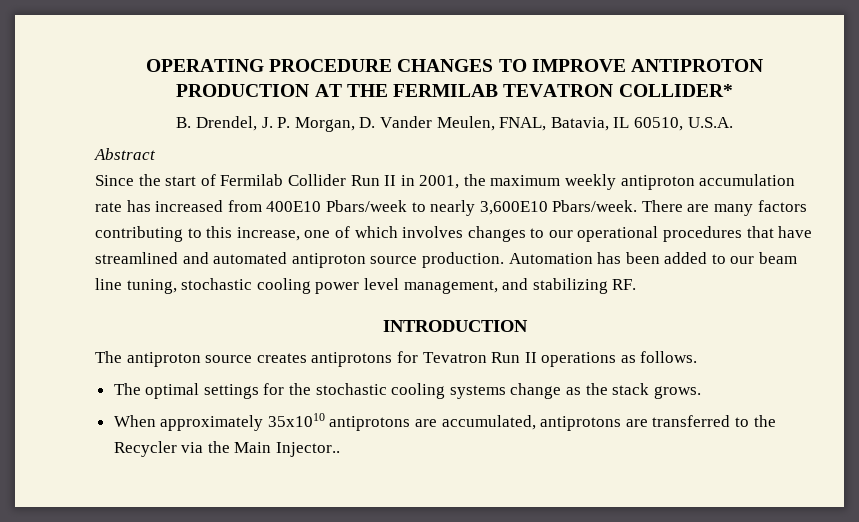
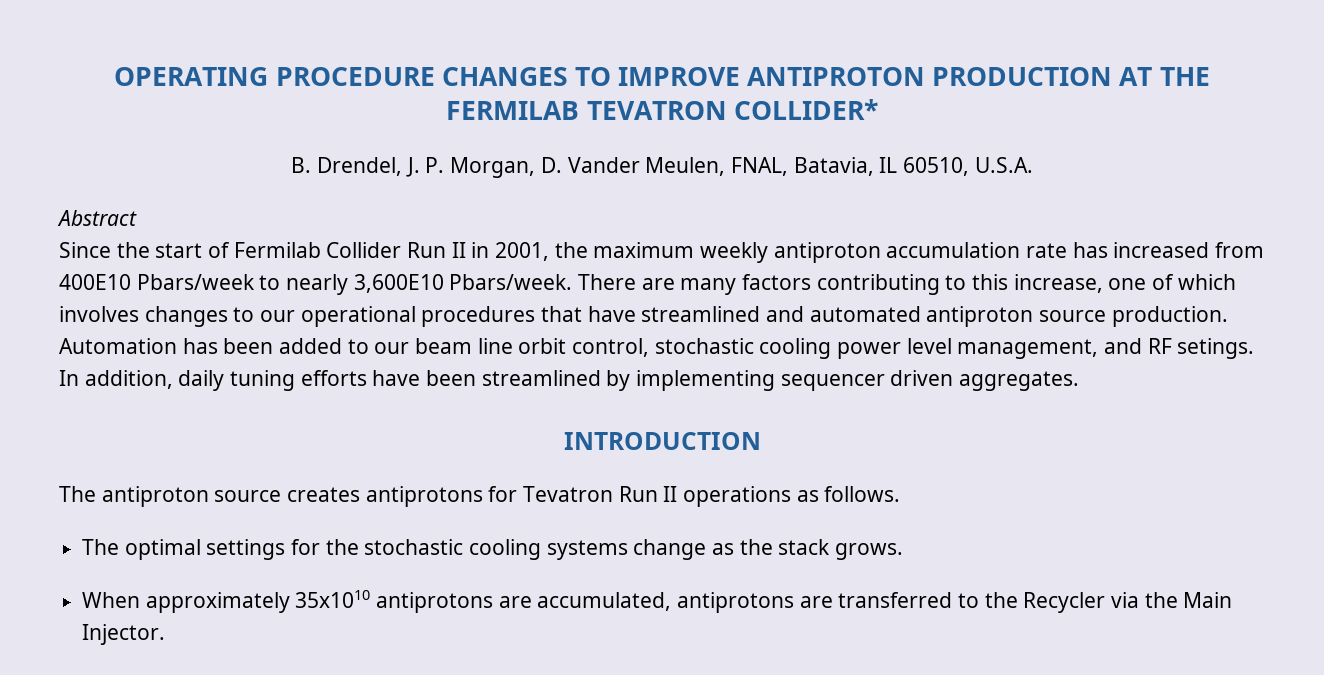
[126,279,177,294] tuning, -> [518,338,650,357] orbit control,
[532,278,637,294] stabilizing RF. -> [1147,338,1255,359] [59,370,1080,391] RF setings. In addition, daily tuning efforts have been streamlined by implementing sequencer driven aggregates.
[276,442,341,457] Injector.. -> [82,624,166,645] Injector.

